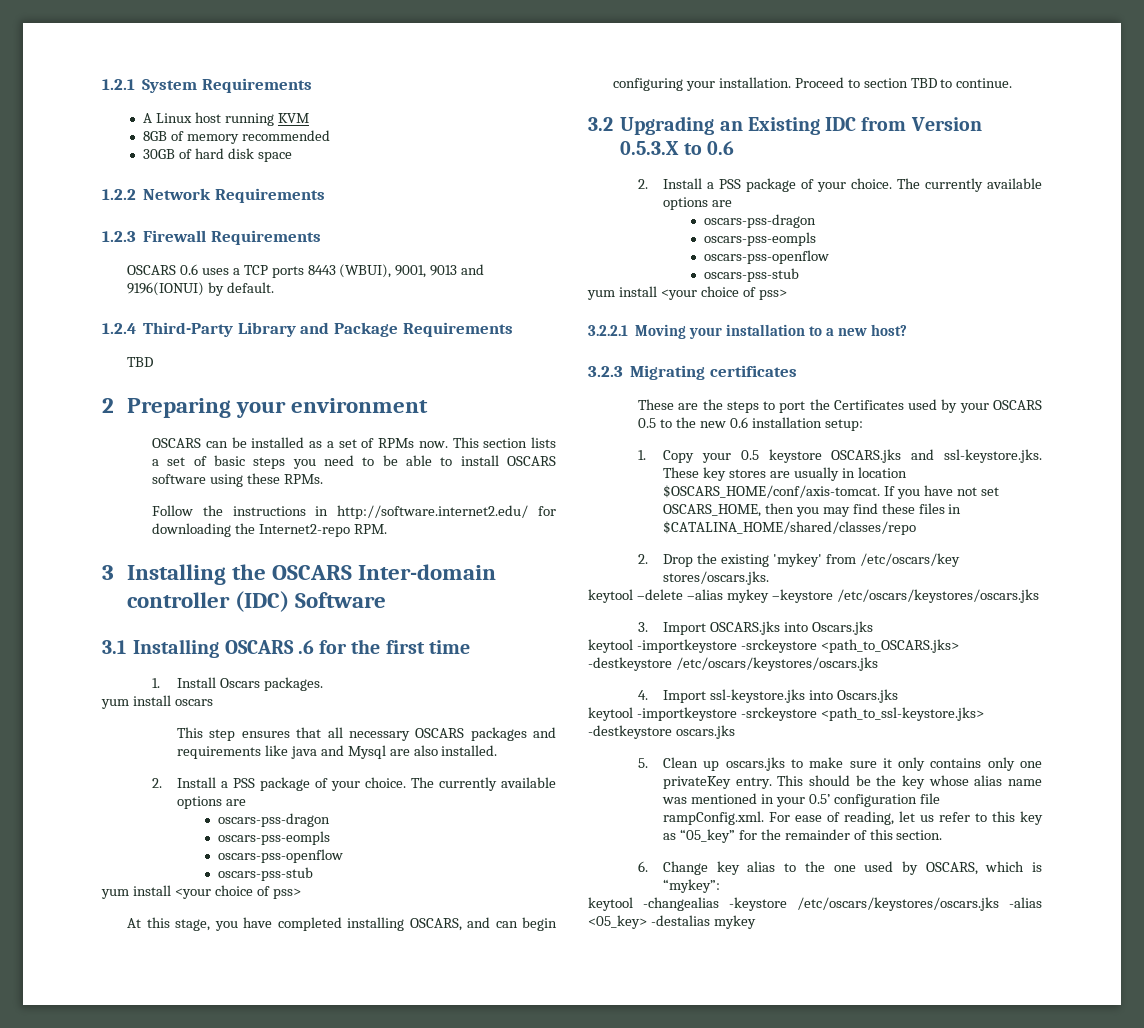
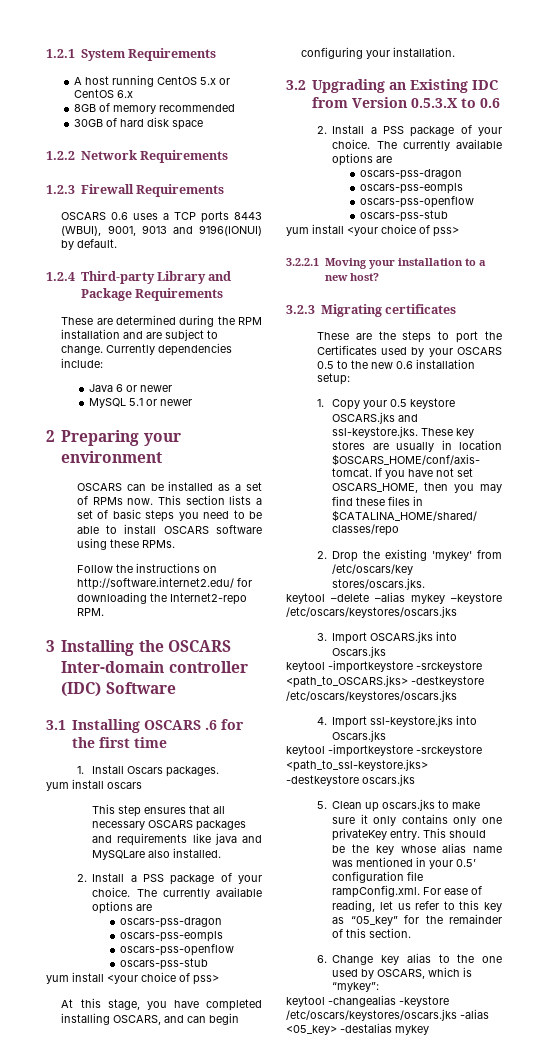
[155,113,192,123] Linux -> (82, 81) none
[277,113,309,123] KVM -> [156,76,230,85] [73,89,133,98] CentOS 5.x or CentOS 6.x
[143,322,234,337] Third-Party -> [80,271,155,284] Third-party
[127,357,154,367] TBD -> [61,315,262,327] [61,329,219,341] [61,343,233,356] [61,358,104,368] [88,384,172,392] [88,398,192,408] These are determined during the RPM installation and are subject to change. Currently dependencies include: // Java 6 or newer // MySQL 5.1 or newer
[315,506,329,516] in -> [202,566,217,573] on
[347,745,410,759] Mysql are -> [92,850,146,860] MySQLare
[794,77,1013,88] Proceed to section TBD to continue. -> (456, 52) none

